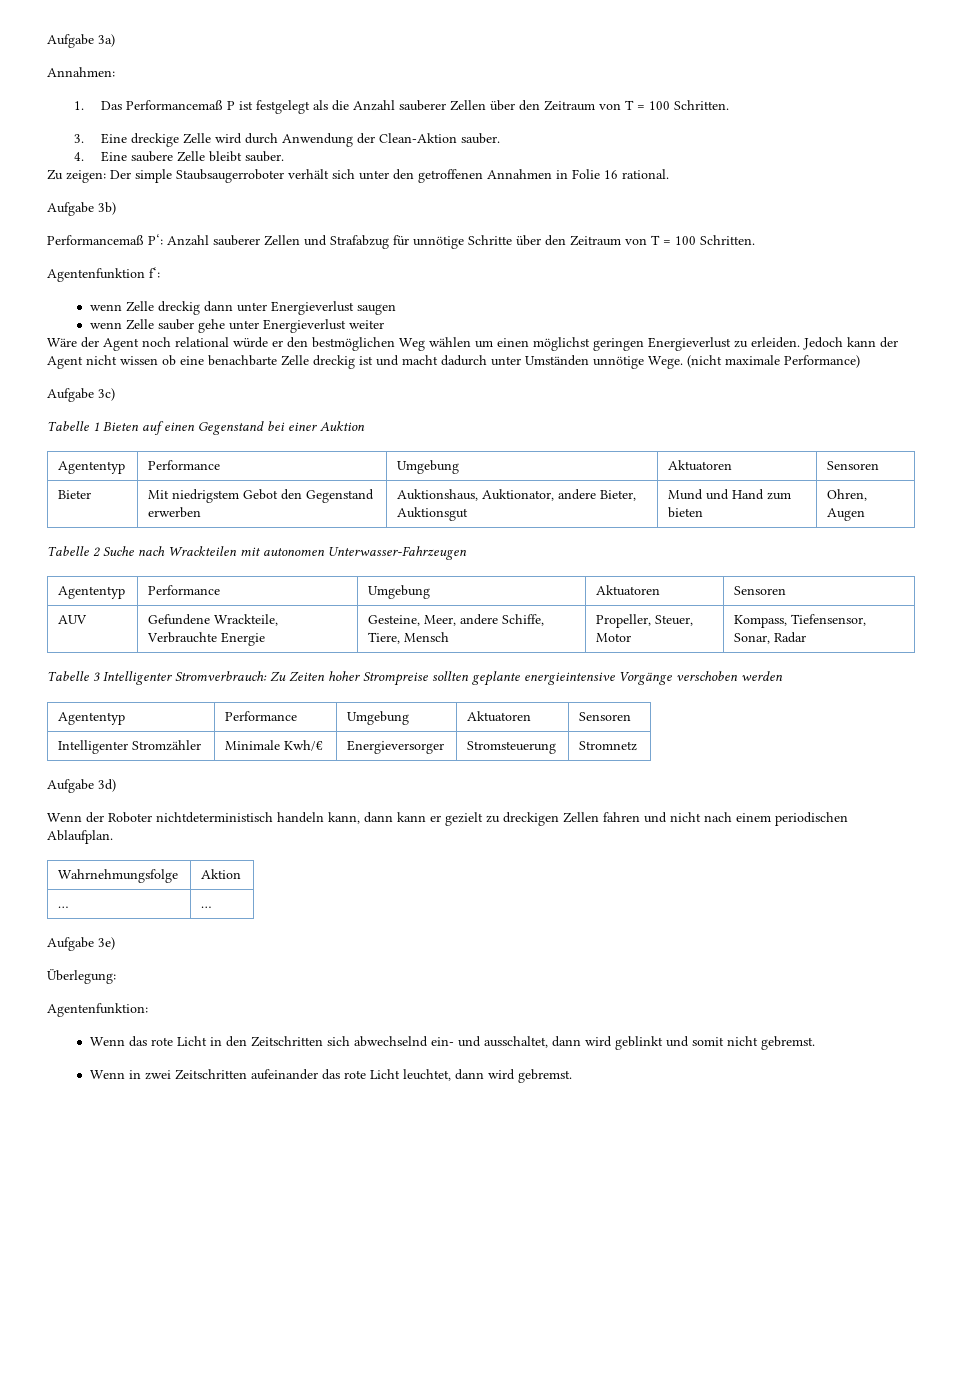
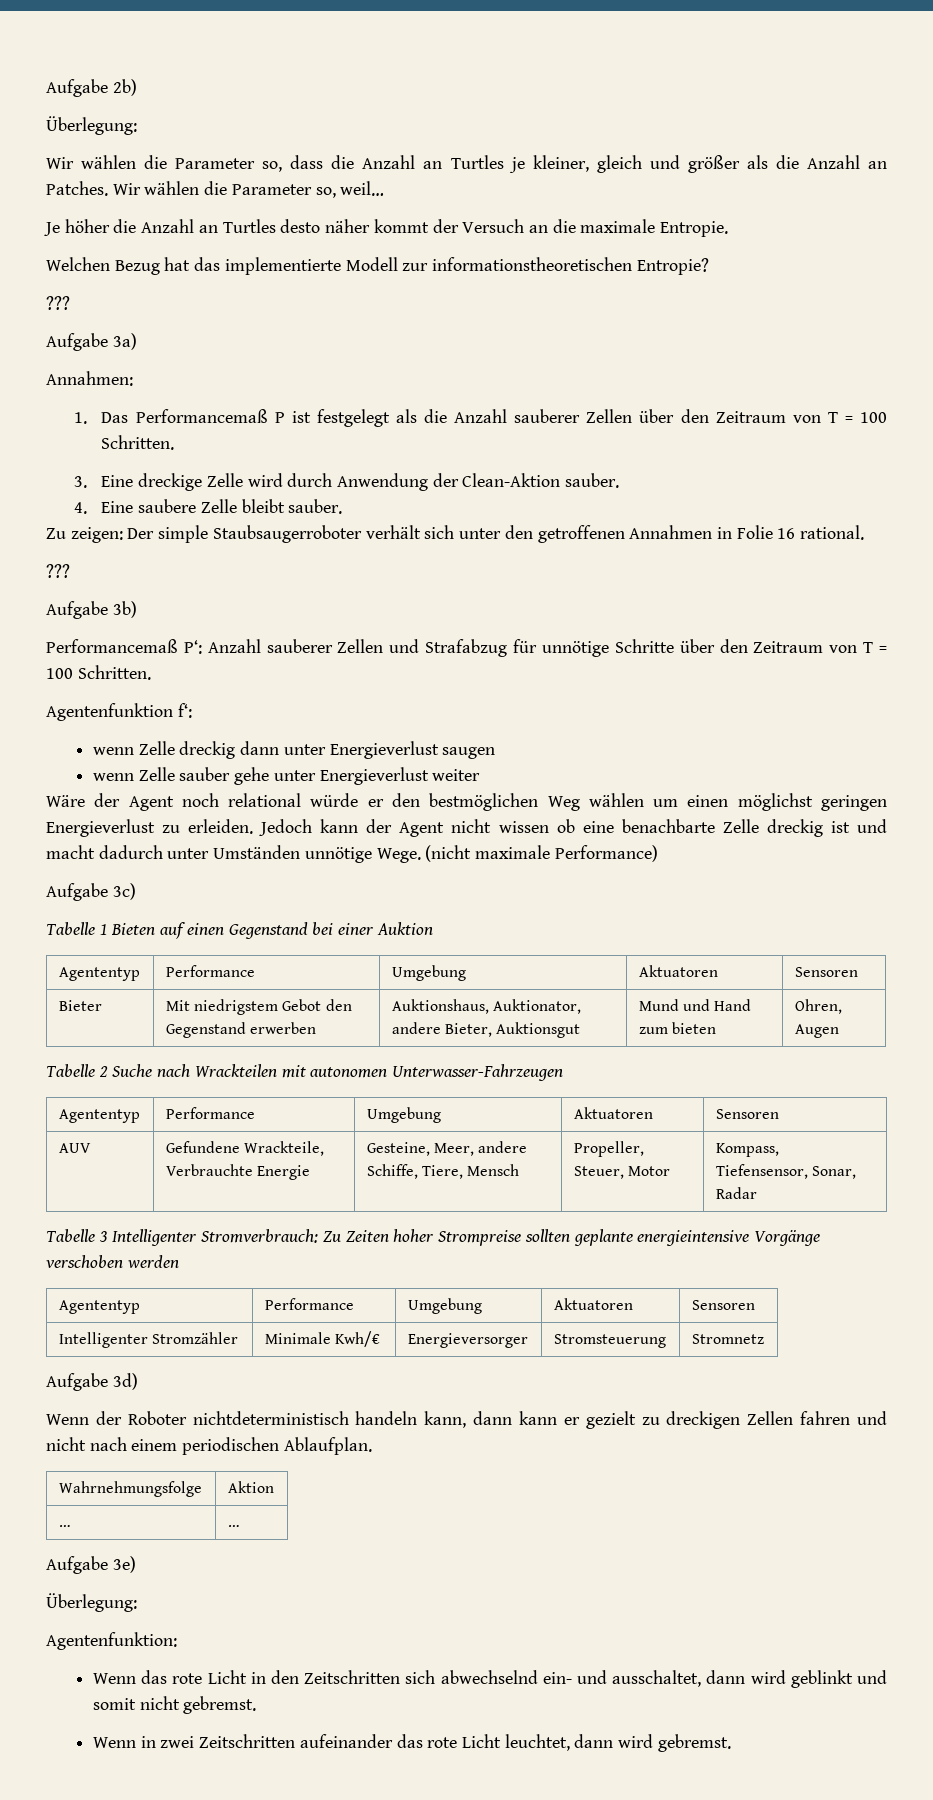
[47,34,94,48] Aufgabe -> [46,79,137,97] [46,116,137,135] [46,155,887,173] [46,181,385,198] [44,219,729,237] [46,257,709,275] [46,296,70,310] [46,333,108,351] Aufgabe 2b) // Überlegung: // Wir wählen die Parameter so, dass die Anzahl an Turtles je kleiner, gleich und größer als die Anzahl an Patches. Wir wählen die Parameter so, weil… // Je höher die Anzahl an Turtles desto näher kommt der Versuch an die maximale Entropie. // Welchen Bezug hat das implementierte Modell zur informationstheoretischen Entropie? // ??? // Aufgabe
(669, 174) none -> [46,564,70,578] // ???

